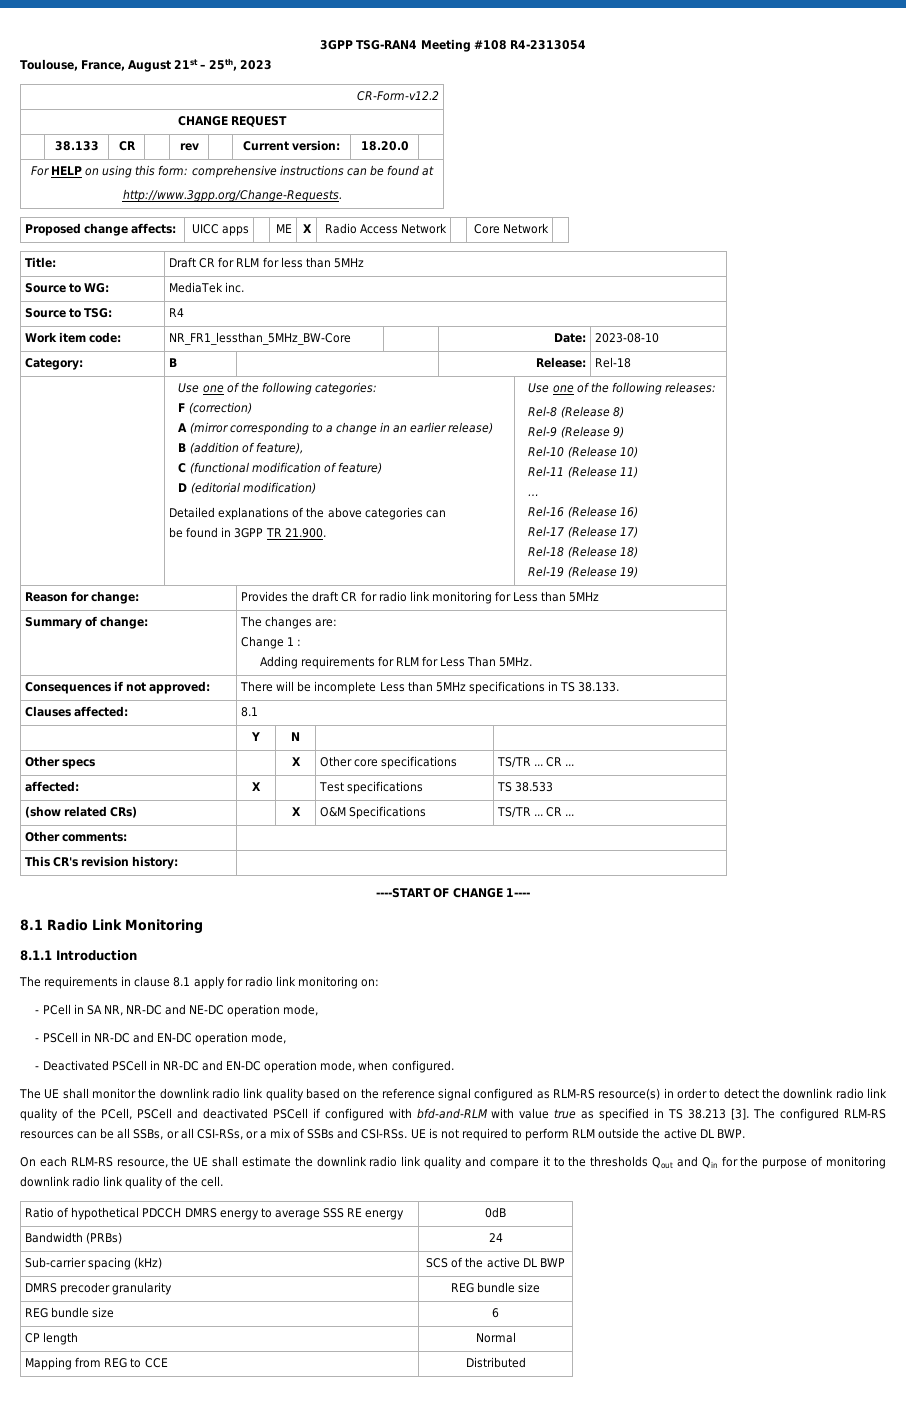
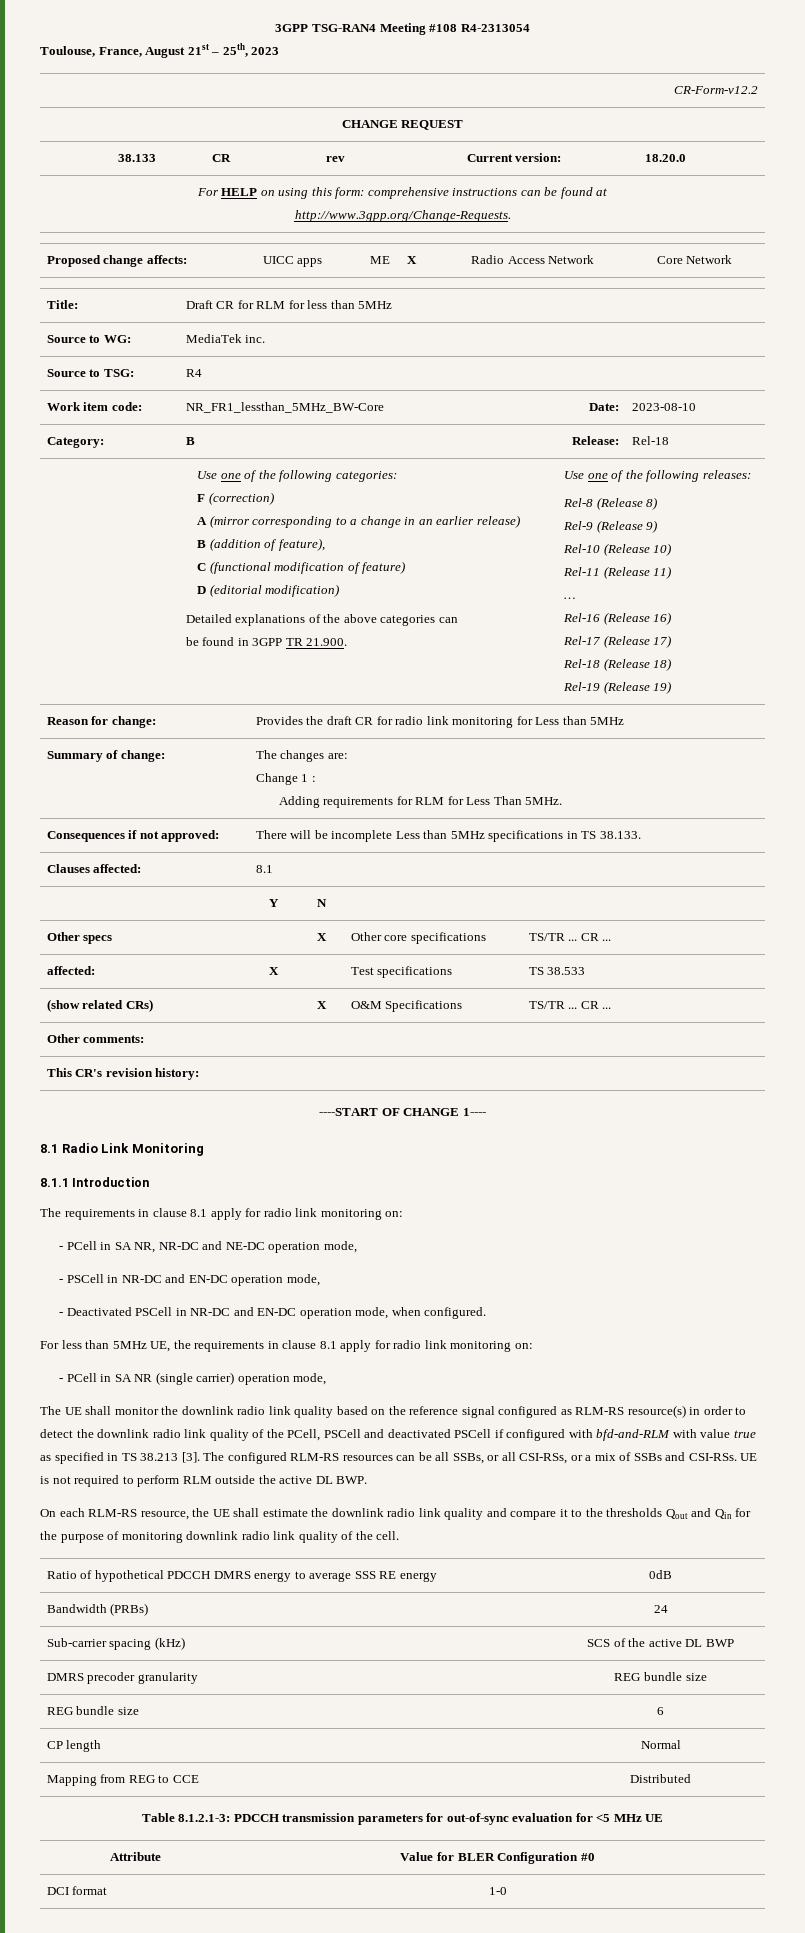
(454, 1066) none -> [40,1340,533,1352] [59,1372,327,1385] // For less than 5MHz UE, the requirements in clause 8.1 apply for radio link monitoring on: // - PCell in SA NR (single carrier) operation mode,
(526, 1362) none -> [141,1813,664,1825] [110,1852,161,1861] [400,1852,595,1864] [46,1886,108,1895] [488,1887,507,1895] // Table 8.1.2.1-3: PDCCH transmission parameters for out-of-sync evaluation for <5 MHz UE // Attribute | Value for BLER Configuration #0 // DCI format | 1-0

